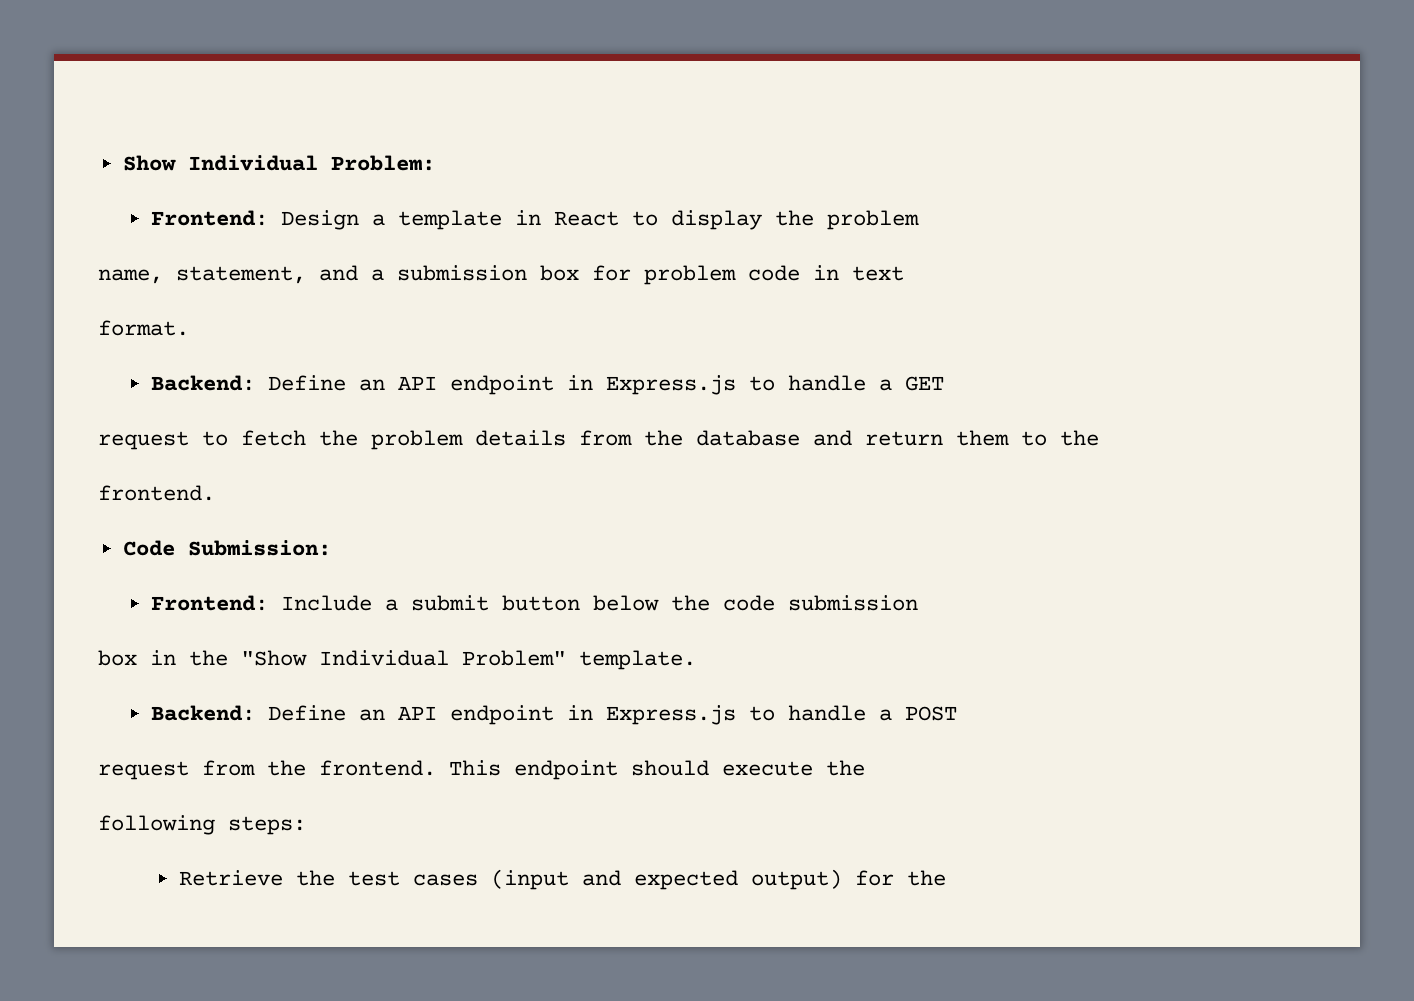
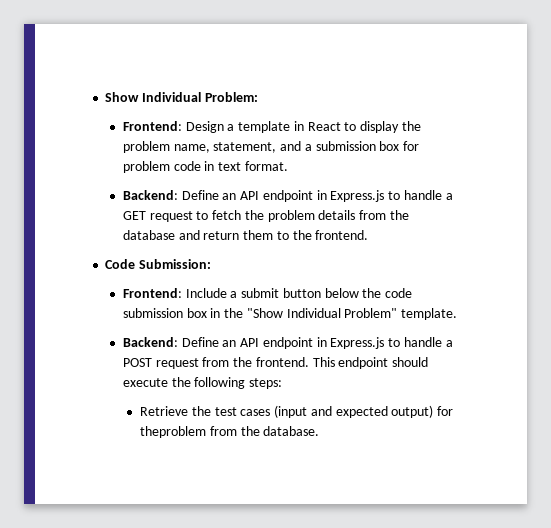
(920, 220) // -> (170, 147) none
(904, 273) // -> (242, 166) none
(945, 383) // -> (146, 215) none
(1099, 438) // -> (312, 235) none
(919, 603) // -> (183, 313) none
(958, 713) // -> (152, 362) none
(865, 768) // -> (191, 382) none
[907,870,947,886] the -> [140,426,320,438] theproblem from the database.

